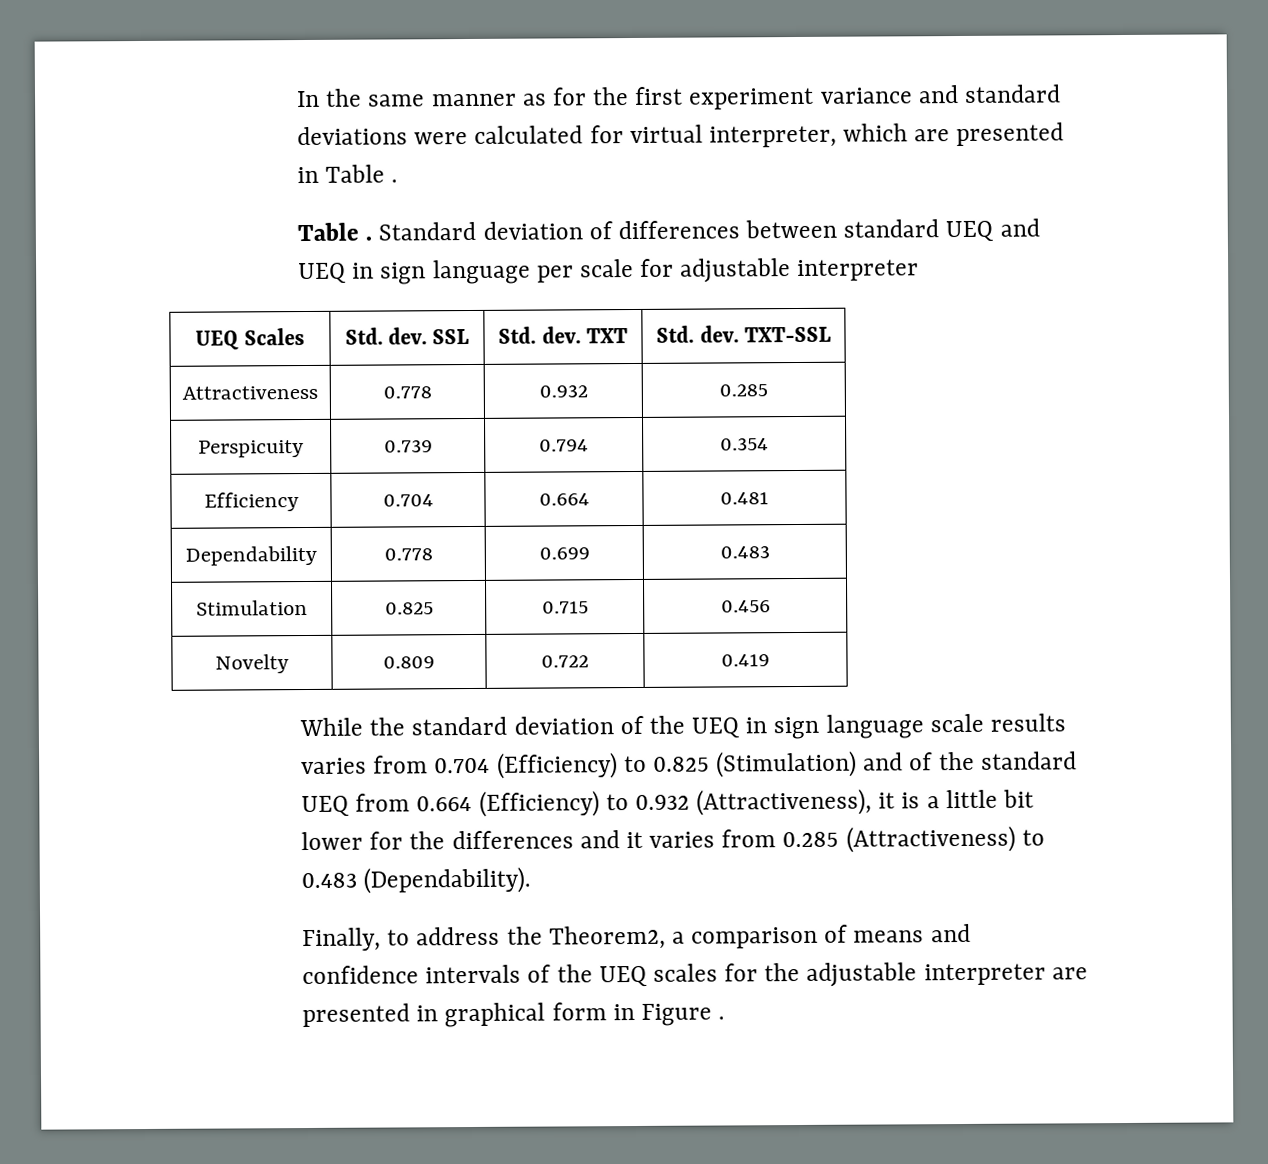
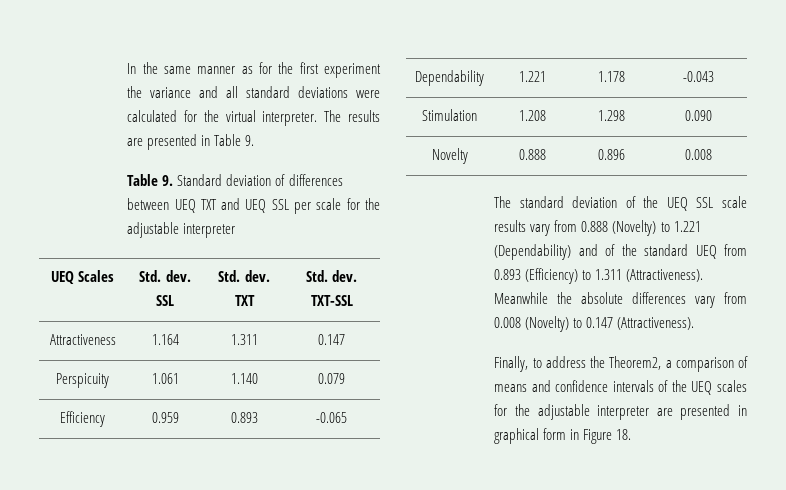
(815, 98) none -> [127,86,143,98] the
(959, 94) none -> [226,86,239,98] all
[629,123,909,148] virtual interpreter, which -> [203,110,381,126] the virtual interpreter. The results
[391,179,399,183] [297,222,373,242] . // Table . -> [245,135,255,146] [127,174,174,186] 9. // Table 9.
[843,218,1040,243] [298,259,531,285] standard UEQ and UEQ in sign language -> [174,198,289,213] UEQ TXT and UEQ SSL
(675, 267) none -> [365,198,381,210] the
[382,386,432,399] [538,384,588,398] [719,384,768,397] [198,440,304,458] [383,439,433,453] [539,439,589,452] [720,437,769,451] [203,492,299,512] [382,494,434,507] [538,493,590,506] [720,492,769,505] [185,545,317,566] [383,548,433,561] [538,547,590,560] [719,545,770,559] [196,599,308,616] [384,602,434,615] [541,601,589,614] [720,600,771,613] [215,654,289,674] [383,656,435,669] [541,655,589,668] [721,654,770,667] [299,717,406,737] 0.778 | 0.932 | 0.285 // Perspicuity | 0.739 | 0.794 | 0.354 // Efficiency | 0.704 | 0.664 | 0.481 // Dependability | 0.778 | 0.699 | 0.483 // Stimulation | 0.825 | 0.715 | 0.456 // Novelty | 0.809 | 0.722 | 0.419 // While the -> [151,334,179,345] [230,334,258,345] [318,334,345,345] [56,373,109,388] [151,373,179,384] [230,373,258,384] [318,373,345,384] [60,411,105,427] [151,412,179,423] [230,412,258,423] [316,412,347,423] [415,70,484,86] [518,71,546,82] [597,71,625,82] [683,71,714,82] [422,109,477,121] [518,110,546,121] [597,110,625,121] [685,110,712,121] [431,148,468,164] [518,149,546,160] [597,149,625,160] [685,149,712,160] [494,196,512,208] 1.164 | 1.311 | 0.147 // Perspicuity | 1.061 | 1.140 | 0.079 // Efficiency | 0.959 | 0.893 | -0.065 // Dependability | 1.221 | 1.178 | -0.043 // Stimulation | 1.208 | 1.298 | 0.090 // Novelty | 0.888 | 0.896 | 0.008 // The
[745,713,1066,740] [301,750,858,779] in sign language scale results varies from 0.704 (Efficiency) to 0.825 (Stimulation) -> [696,196,747,208] [494,220,701,236] [494,244,572,260] SSL scale results vary from 0.888 (Novelty) to 1.221 (Dependability)
[416,788,1034,817] [301,825,1045,853] [301,866,532,894] 0.664 (Efficiency) to 0.932 (Attractiveness), it is a little bit lower for the differences and it varies from 0.285 (Attractiveness) to 0.483 (Dependability). -> [494,268,704,284] [494,292,747,308] [494,316,695,332] 0.893 (Efficiency) to 1.311 (Attractiveness). Meanwhile the absolute differences vary from 0.008 (Novelty) to 0.147 (Attractiveness).
[718,1016,726,1020] . -> [616,429,632,440] 18.

